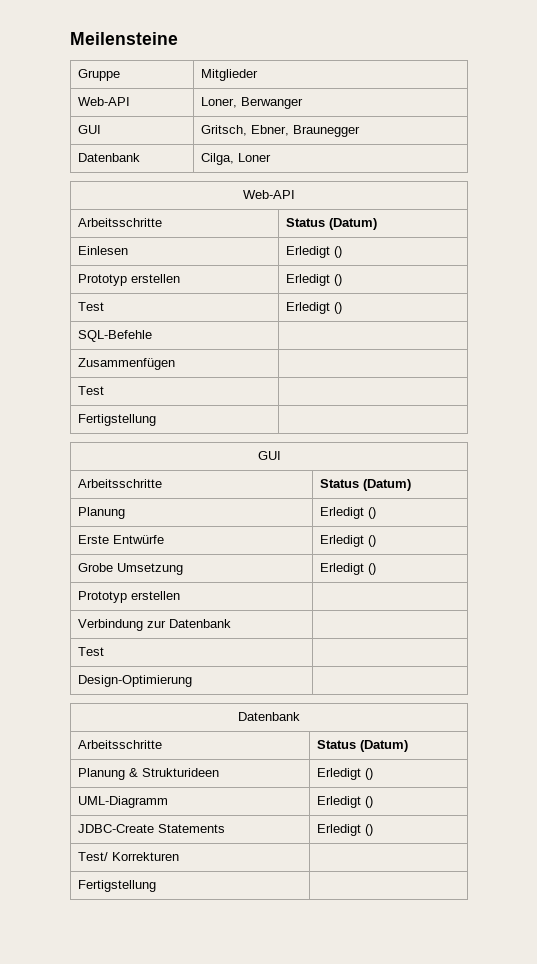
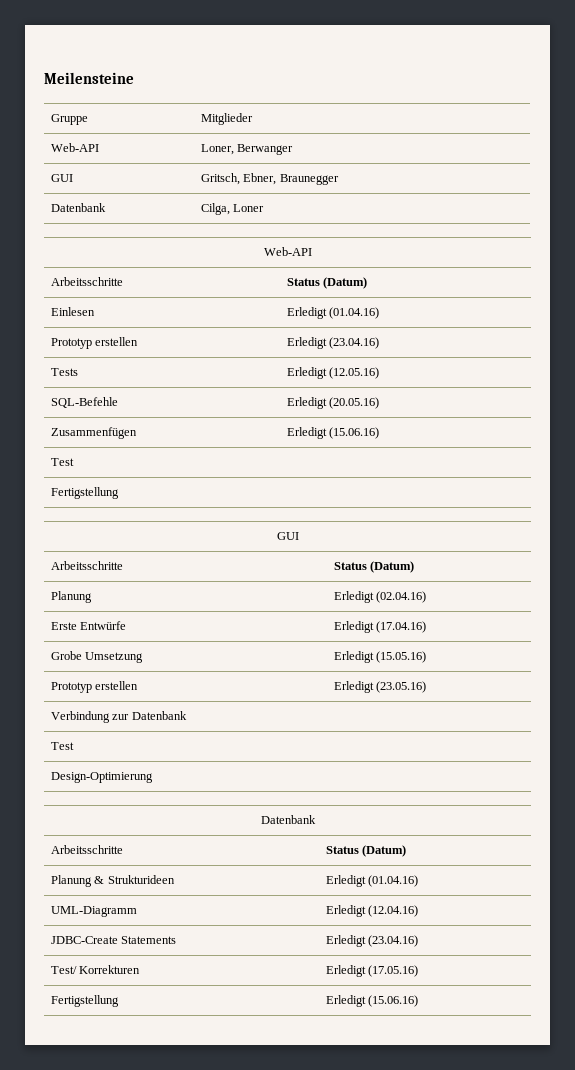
[334,246,343,258] [78,274,181,286] [286,274,343,286] [78,302,105,311] [286,302,343,314] () // Prototyp erstellen | Erledigt () // Test | Erledigt () -> [329,307,380,319] [50,337,139,349] [286,337,380,349] [50,368,78,376] [286,367,380,379] (01.04.16) // Prototyp erstellen | Erledigt (23.04.16) // Tests | Erledigt (12.05.16)
(153, 336) none -> [286,397,380,409] Erledigt (20.05.16)
(176, 364) none -> [286,427,380,439] Erledigt (15.06.16)
[368,507,377,519] () -> [376,591,427,603] (02.04.16)
[368,535,377,547] () -> [376,621,427,633] (17.04.16)
[368,563,377,575] [78,591,181,603] () // Prototyp erstellen | -> [376,651,427,663] [50,681,139,693] [333,681,427,693] (15.05.16) // Prototyp erstellen | Erledigt (23.05.16)
[365,768,374,780] () -> [368,875,419,887] (01.04.16)
[365,796,374,808] () -> [368,905,419,917] (12.04.16)
[365,824,374,836] () -> [368,935,419,947] (23.04.16)
[78,880,157,892] // Fertigstellung | -> [325,965,419,977] [50,995,119,1007] [325,995,419,1007] Erledigt (17.05.16) // Fertigstellung | Erledigt (15.06.16)

